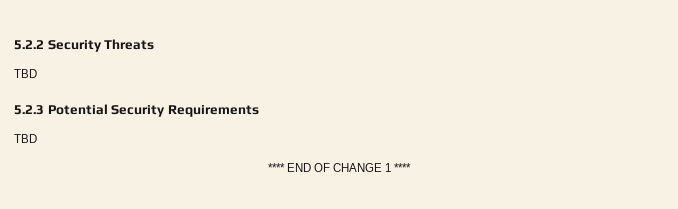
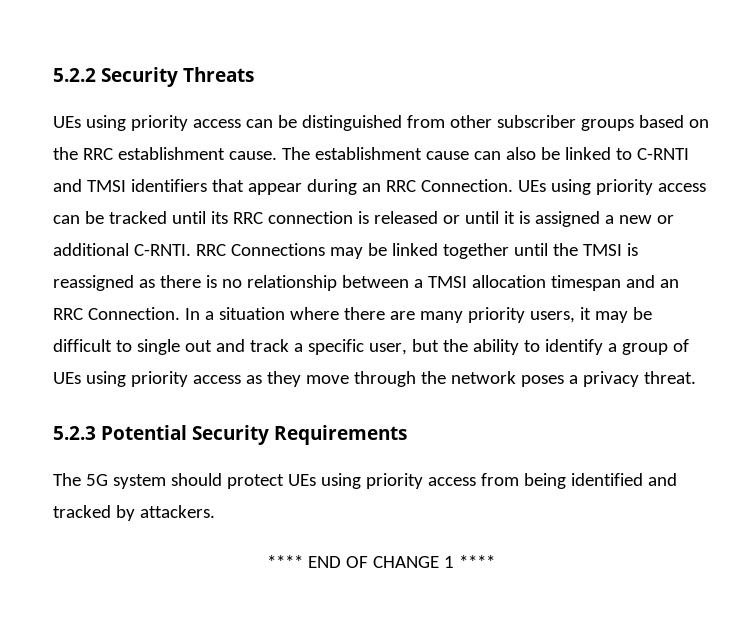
[14,69,37,78] [14,104,259,117] [14,134,37,143] TBD // 5.2.3 Potential Security Requirements // TBD -> [53,115,709,131] [53,147,689,160] [53,179,706,195] [53,211,674,227] [53,243,638,259] [53,275,679,291] [53,307,652,323] [53,339,689,355] [53,371,696,387] [53,425,407,445] [53,473,677,489] [53,505,215,521] UEs using priority access can be distinguished from other subscriber groups based on the RRC establishment cause. The establishment cause can also be linked to C-RNTI and TMSI identifiers that appear during an RRC Connection. UEs using priority access can be tracked until its RRC connection is released or until it is assigned a new or additional C-RNTI. RRC Connections may be linked together until the TMSI is reassigned as there is no relationship between a TMSI allocation timespan and an RRC Connection. In a situation where there are many priority users, it may be difficult to single out and track a specific user, but the ability to identify a group of UEs using priority access as they move through the network poses a privacy threat. // 5.2.3 Potential Security Requirements // The 5G system should protect UEs using priority access from being identified and tracked by attackers.

